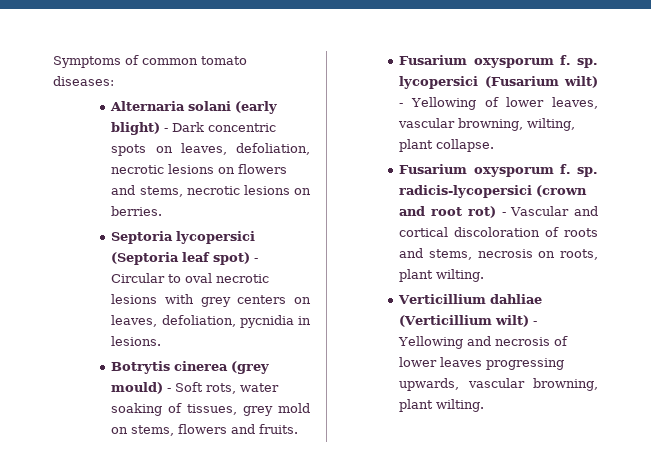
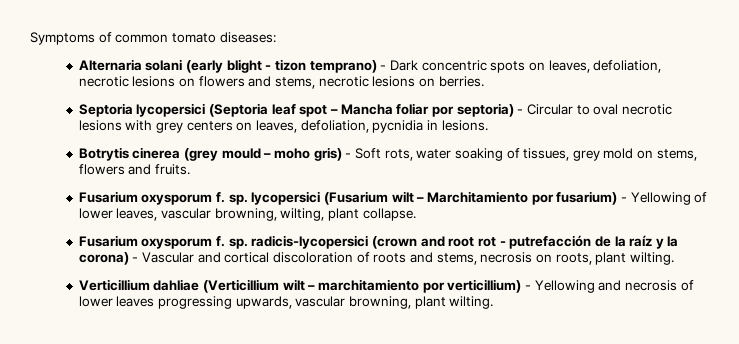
[111,122,161,135] blight) -> [226,59,377,73] blight - tizon temprano)
[213,252,251,265] spot) -> [299,103,514,117] spot – Mancha foliar por septoria)
[111,382,164,394] mould) -> [221,147,342,161] mould – moho gris)
[564,76,598,88] wilt) -> [391,191,618,205] wilt – Marchitamiento por fusarium)
[467,206,496,218] rot) -> [477,235,679,249] [78,252,129,265] rot - putrefacción de la raíz y la corona)
[495,315,530,327] wilt) -> [282,279,522,293] wilt – marchitamiento por verticillium)

